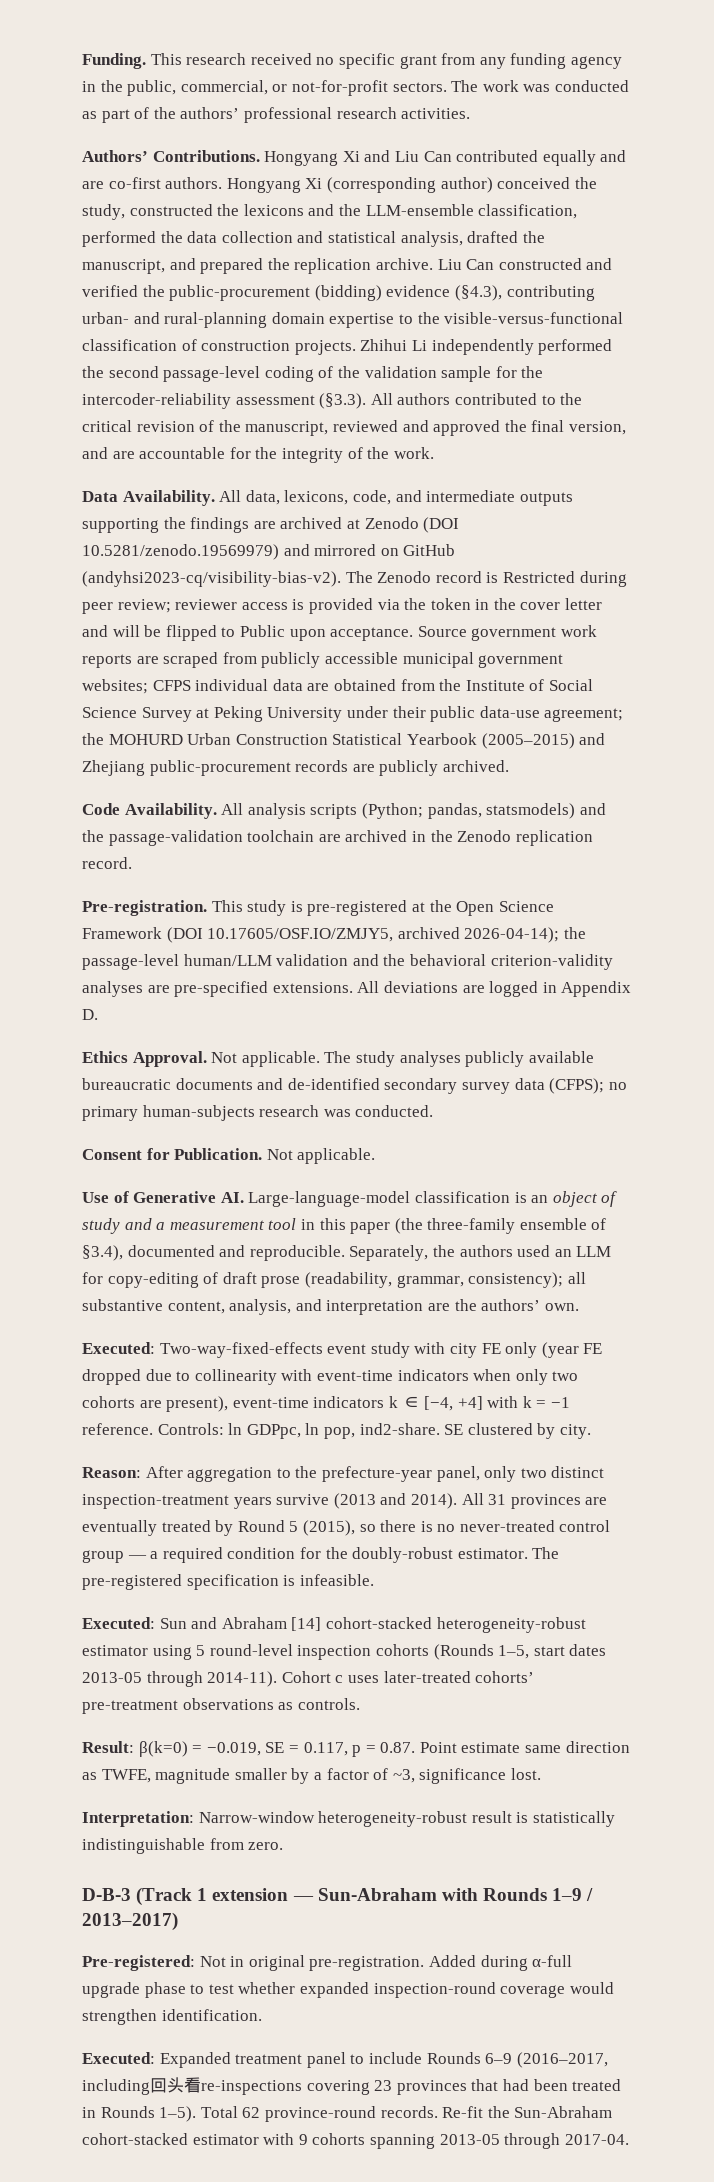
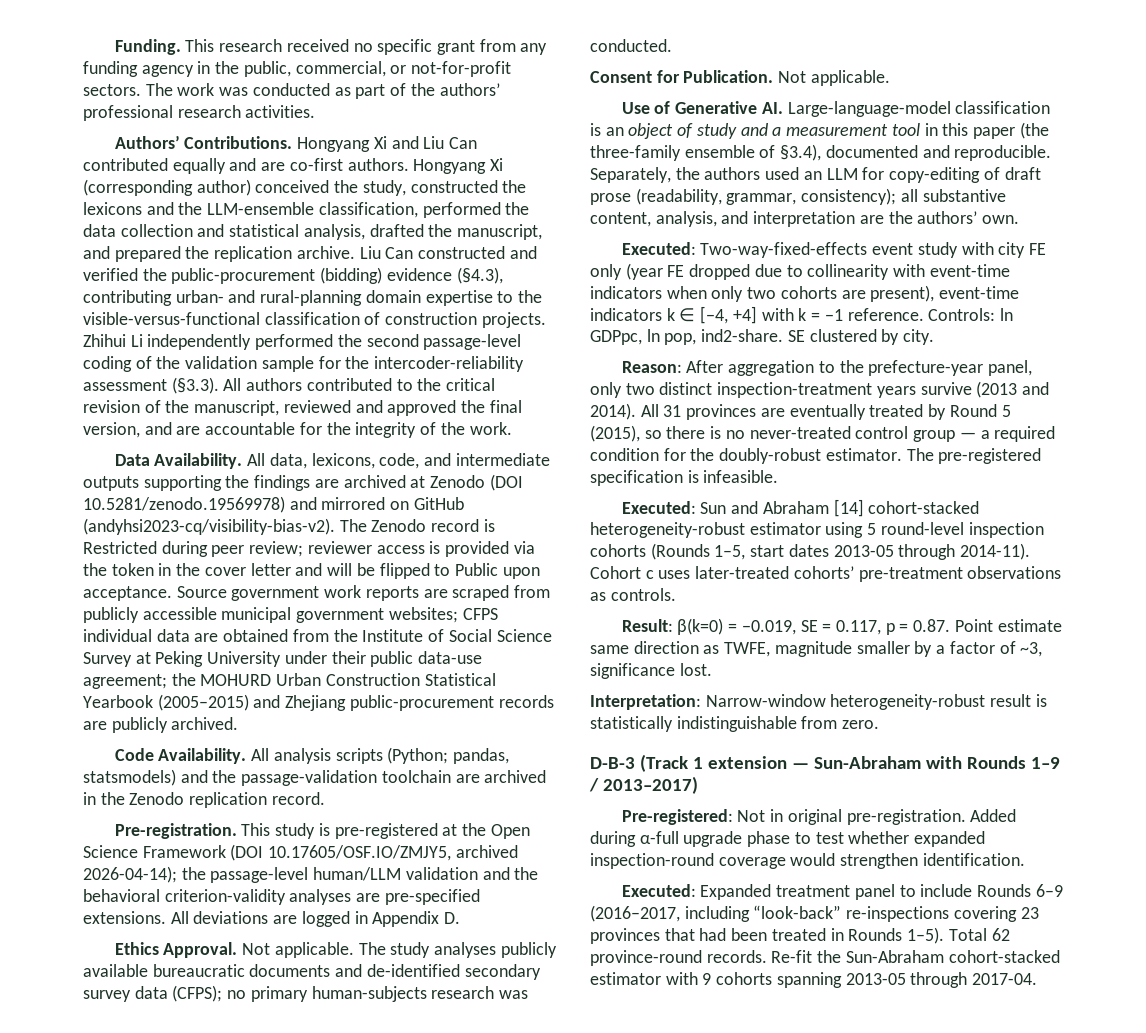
[82,544,279,560] 10.5281/zenodo.19569979) -> [83,496,285,513] 10.5281/zenodo.19569978)
[150,2077,201,2093] 回头看 -> [753,905,842,919] “look-back”

